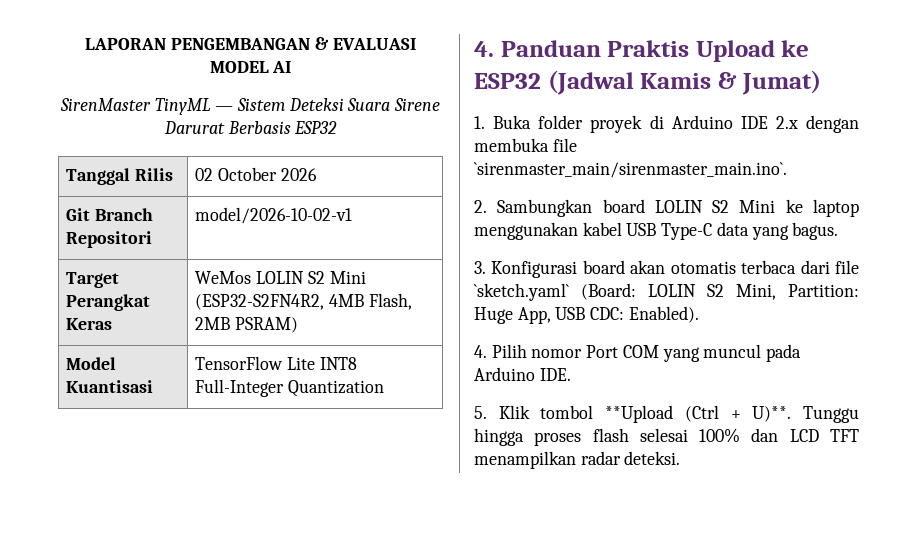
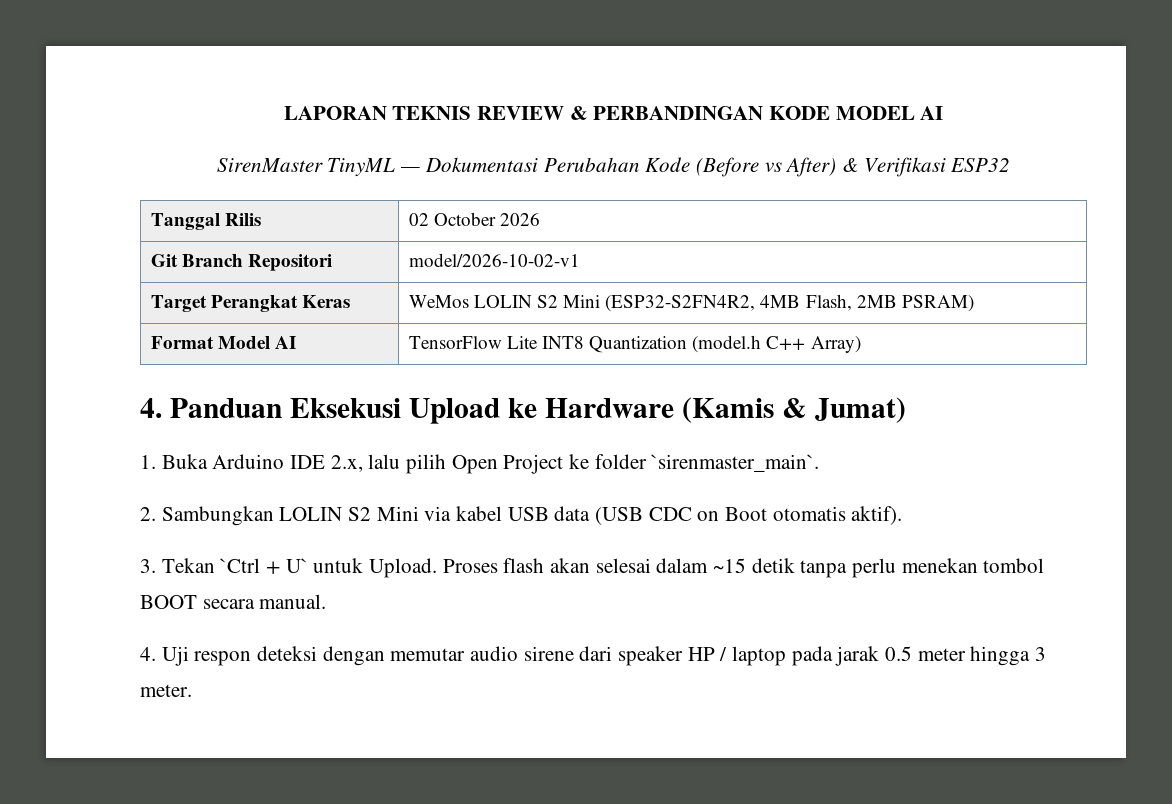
[171,37,416,50] PENGEMBANGAN & EVALUASI -> [392,106,831,120] TEKNIS REVIEW & PERBANDINGAN KODE
[236,98,441,111] [163,121,291,134] Sistem Deteksi Suara Sirene Darurat Berbasis -> [424,157,946,177] Dokumentasi Perubahan Kode (Before vs After) & Verifikasi
[66,357,117,370] [66,380,154,393] Model Kuantisasi -> [150,336,298,349] Format Model AI
[195,379,285,397] Full-Integer -> (585, 342) none
(385, 388) none -> [692,335,861,353] (model.h C++ Array)
[607,40,690,57] Praktis -> [289,398,401,418] Eksekusi
[474,70,712,95] ESP32 (Jadwal Kamis -> [544,397,774,423] Hardware (Kamis
[538,115,859,133] [474,138,577,152] [474,162,787,178] folder proyek di Arduino IDE 2.x dengan membuka file `sirenmaster_main/sirenmaster_main.ino`. -> [212,454,820,474] Arduino IDE 2.x, lalu pilih Open Project ke folder `sirenmaster_main`.
[602,199,859,217] [474,222,839,240] [474,260,859,278] [474,283,859,301] [474,306,699,324] [474,344,802,362] [474,367,571,381] [474,405,859,423] [474,428,859,446] [474,451,681,469] board LOLIN S2 Mini ke laptop menggunakan kabel USB Type-C data yang bagus. // 3. Konfigurasi board akan otomatis terbaca dari file `sketch.yaml` (Board: LOLIN S2 Mini, Partition: Huge App, USB CDC: Enabled). // 4. Pilih nomor Port COM yang muncul pada Arduino IDE. // 5. Klik tombol **Upload (Ctrl + U)**. Tunggu hingga proses flash selesai 100% dan LCD TFT menampilkan radar deteksi. -> [279,506,903,525] [140,558,1045,578] [140,594,327,609] [140,646,1047,666] [140,684,192,697] LOLIN S2 Mini via kabel USB data (USB CDC on Boot otomatis aktif). // 3. Tekan `Ctrl + U` untuk Upload. Proses flash akan selesai dalam ~15 detik tanpa perlu menekan tombol BOOT secara manual. // 4. Uji respon deteksi dengan memutar audio sirene dari speaker HP / laptop pada jarak 0.5 meter hingga 3 meter.

